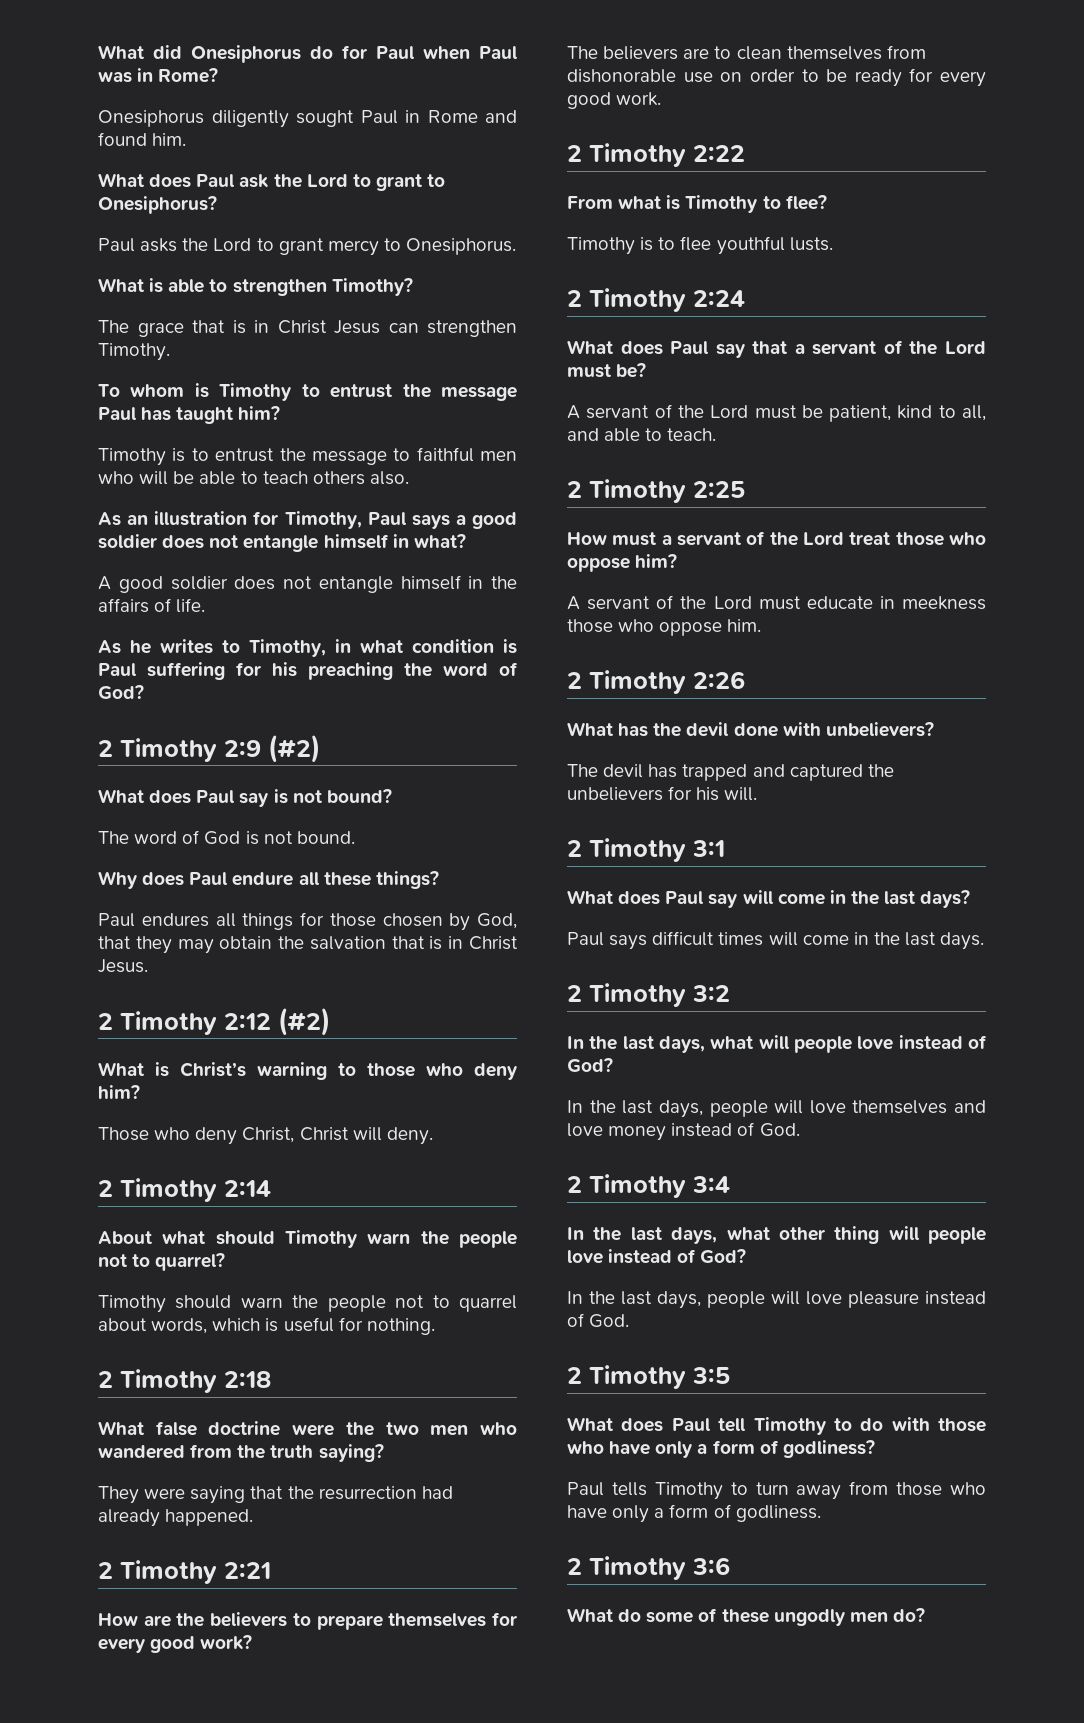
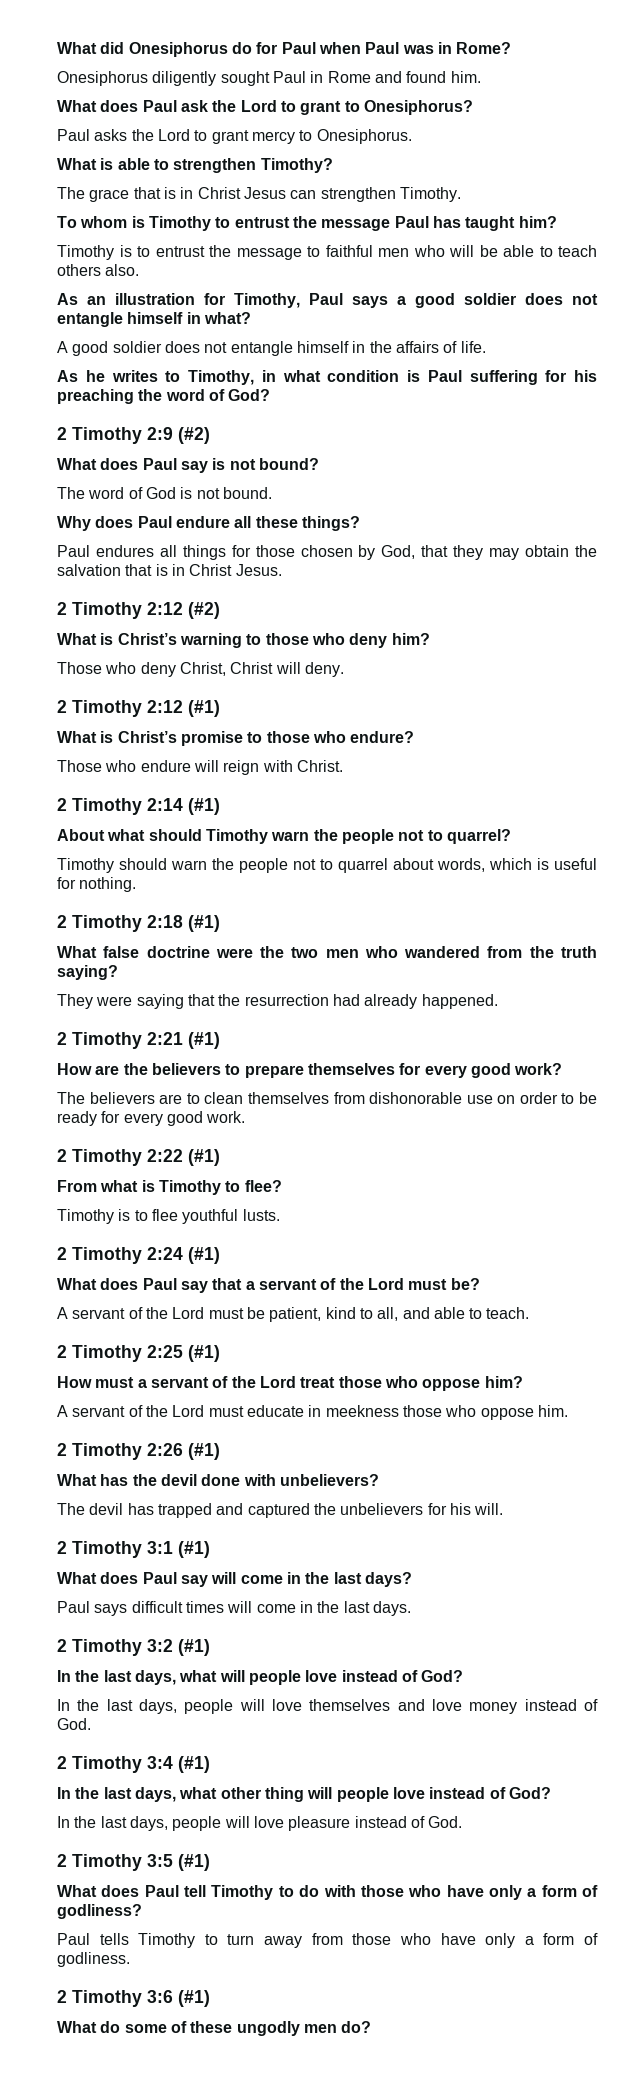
(433, 1136) none -> [57,700,220,717] [57,731,415,746] [57,760,343,775] // 2 Timothy 2:12 (#1) // What is Christ’s promise to those who endure? // Those who endure will reign with Christ.
(271, 1188) none -> [188,798,220,815] (#1)
(271, 1379) none -> [188,915,220,932] (#1)
(271, 1570) none -> [188,1032,220,1049] (#1)
(745, 153) none -> [188,1149,220,1166] (#1)
(745, 298) none -> [188,1247,220,1264] (#1)
(745, 489) none -> [188,1345,220,1362] (#1)
(745, 680) none -> [188,1443,220,1460] (#1)
(725, 848) none -> [178,1541,210,1558] (#1)
(730, 993) none -> [178,1639,210,1656] (#1)
(730, 1184) none -> [178,1756,210,1773] (#1)
(730, 1375) none -> [178,1854,210,1871] (#1)
(730, 1566) none -> [178,1990,210,2007] (#1)

